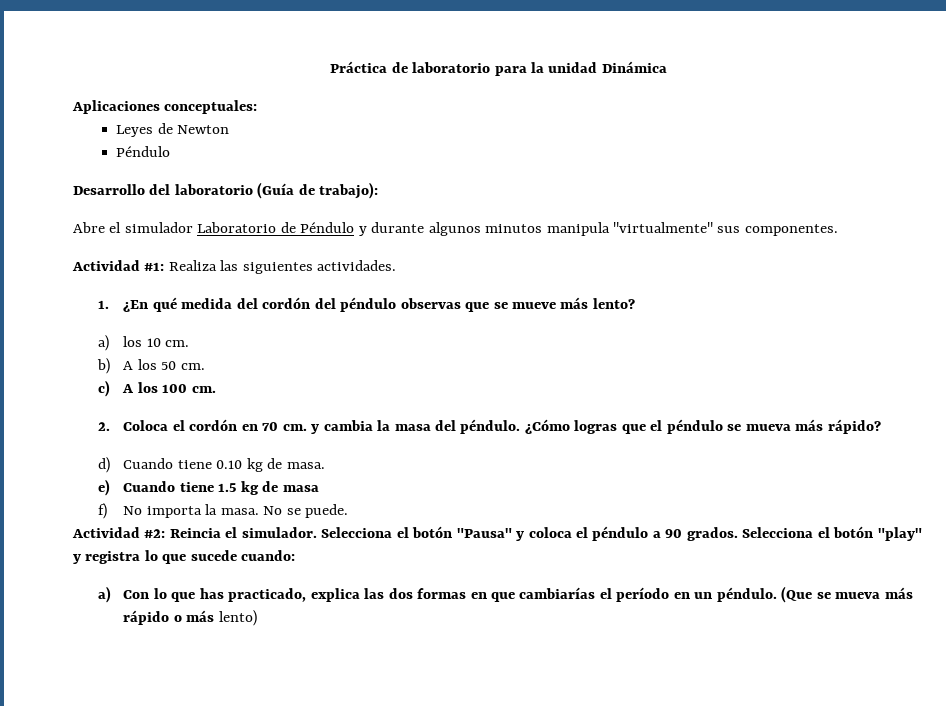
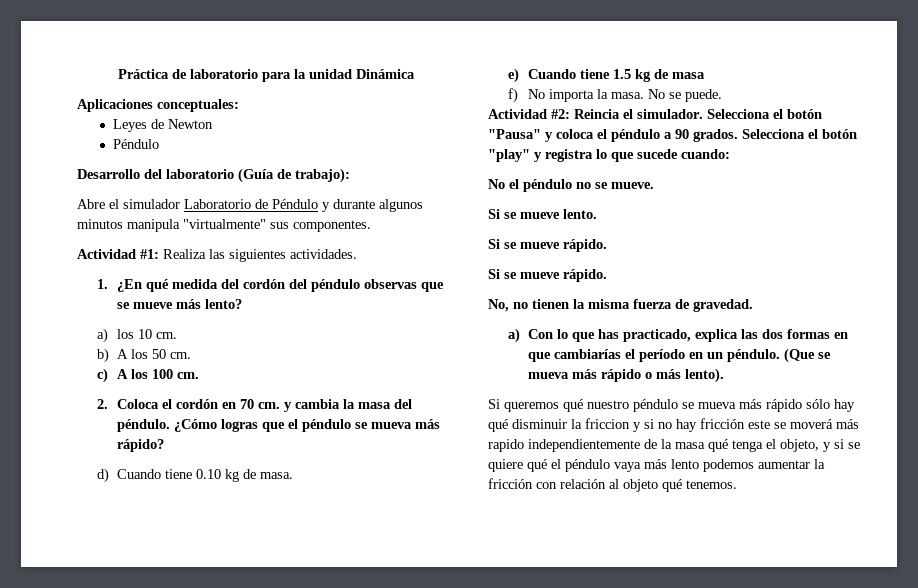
(296, 555) none -> [488,179,654,192] [488,209,597,219] [488,239,607,252] [488,269,607,282] [488,299,753,312] // No el péndulo no se mueve. // Si se mueve lento. // Si se mueve rápido. // Si se mueve rápido. // No, no tienen la misma fuerza de gravedad.
[218,610,257,626] lento) -> [684,368,724,383] [488,399,855,412] [488,418,859,432] [488,439,860,452] [488,459,825,472] [488,478,737,492] lento). // Si queremos qué nuestro péndulo se mueva más rápido sólo hay qué disminuir la friccion y si no hay fricción este se moverá más rapido independientemente de la masa qué tenga el objeto, y si se quiere qué el péndulo vaya más lento podemos aumentar la fricción con relación al objeto qué tenemos.

